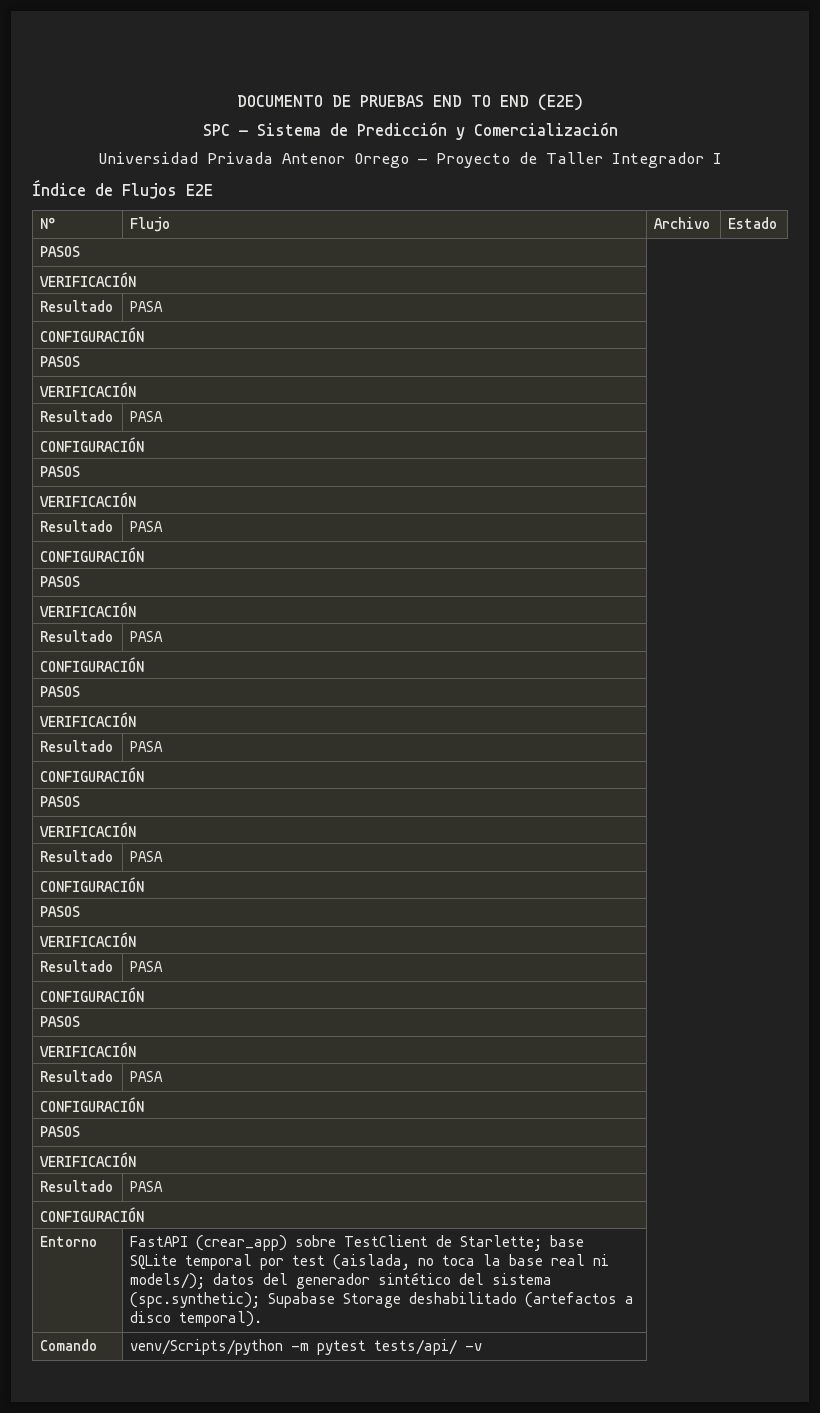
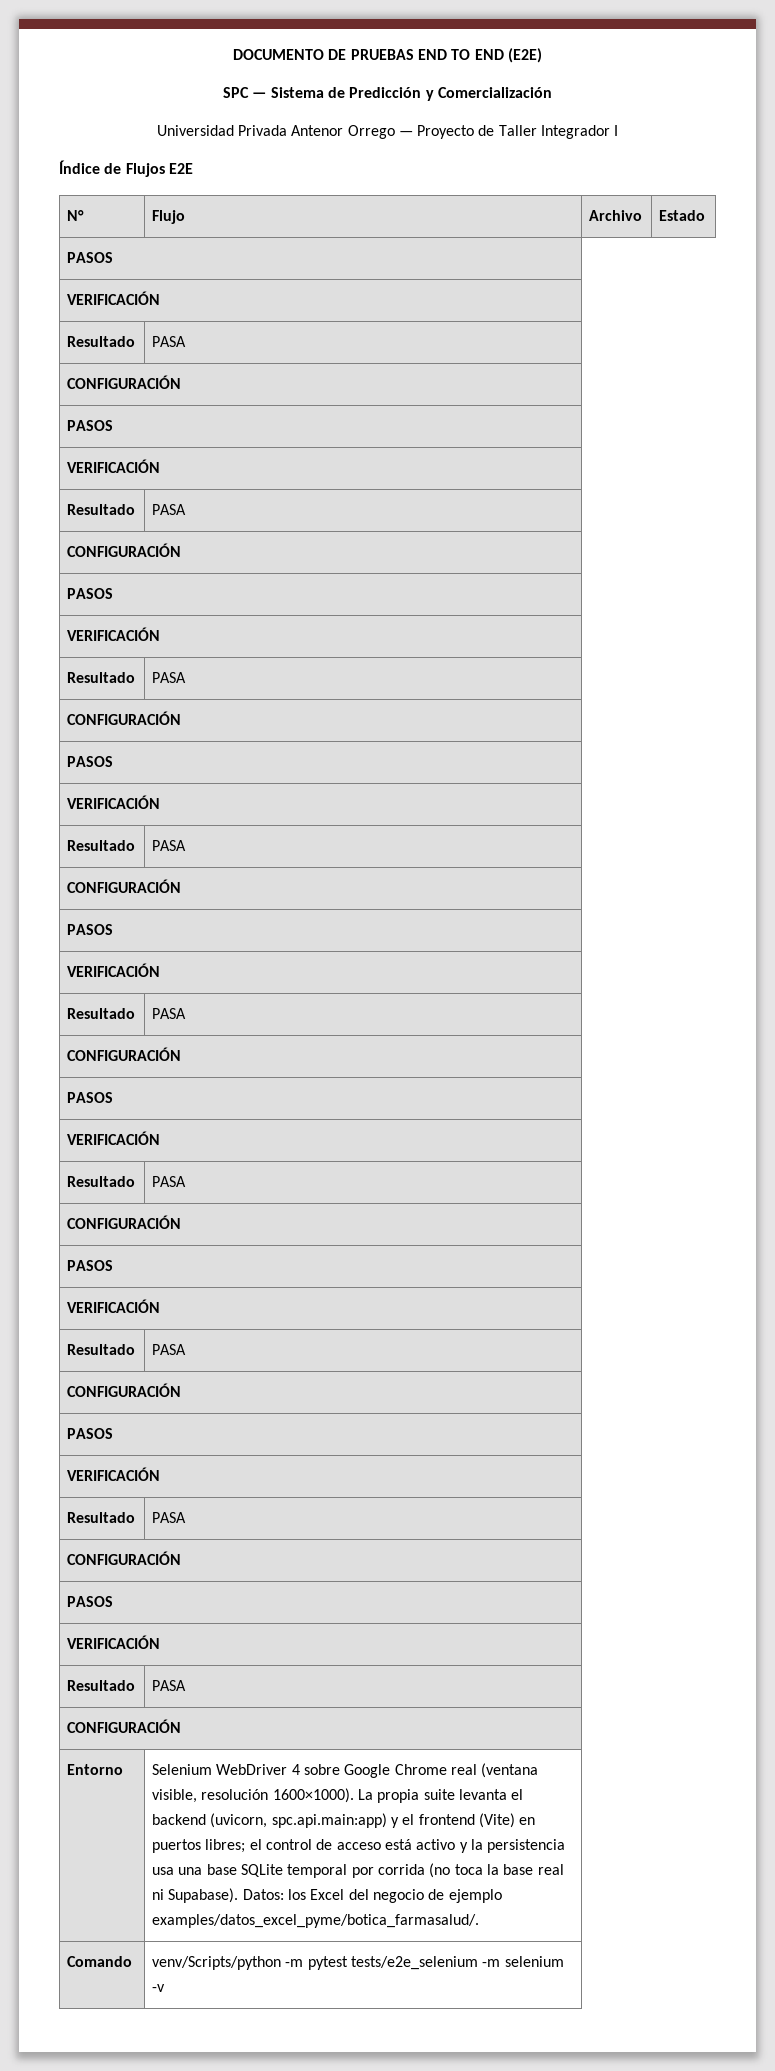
[130,1235,543,1251] FastAPI (crear_app) sobre TestClient de Starlette; -> [152,1763,539,1778] [152,1788,524,1803] [152,1813,536,1828] [152,1839,566,1853] [152,1867,203,1875] Selenium WebDriver 4 sobre Google Chrome real (ventana visible, resolución 1600×1000). La propia suite levanta el backend (uvicorn, spc.api.main:app) y el frontend (Vite) en puertos libres; el control de acceso está activo y la persistencia usa una
[292,1254,435,1270] test (aislada, no -> [377,1863,451,1878] corrida (no
[130,1272,553,1289] [130,1292,635,1308] [130,1311,263,1327] models/); datos del generador sintético del sistema (spc.synthetic); Supabase Storage deshabilitado (artefactos a disco temporal). -> [168,1888,502,1903] [152,1914,480,1928] Supabase). Datos: los Excel del negocio de ejemplo examples/datos_excel_pyme/botica_farmasalud/.
[374,1339,458,1355] tests/api/ -> [350,1956,564,1970] tests/e2e_selenium -m selenium

